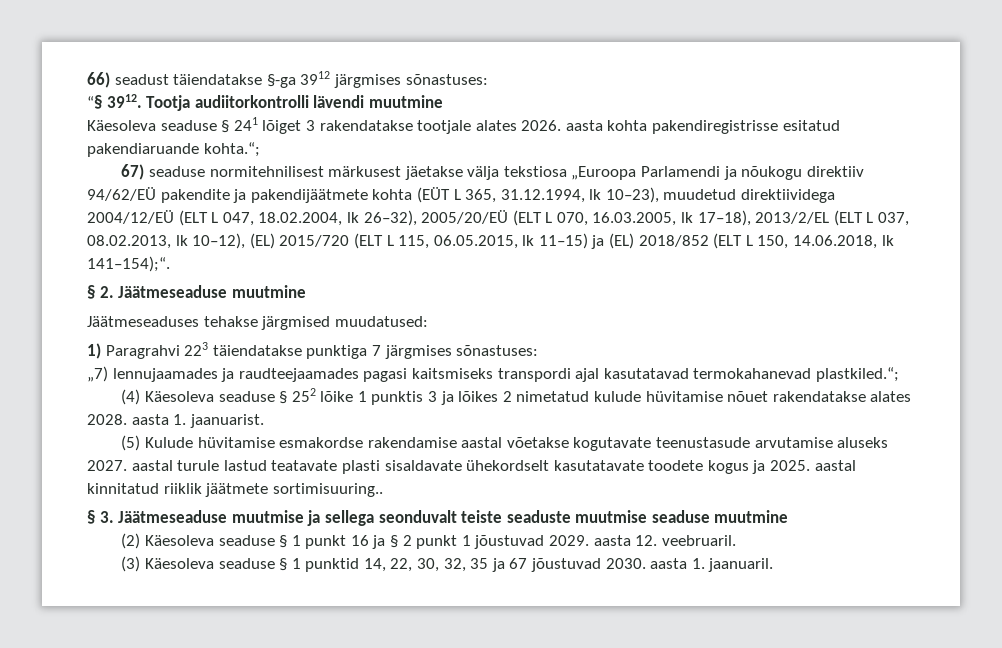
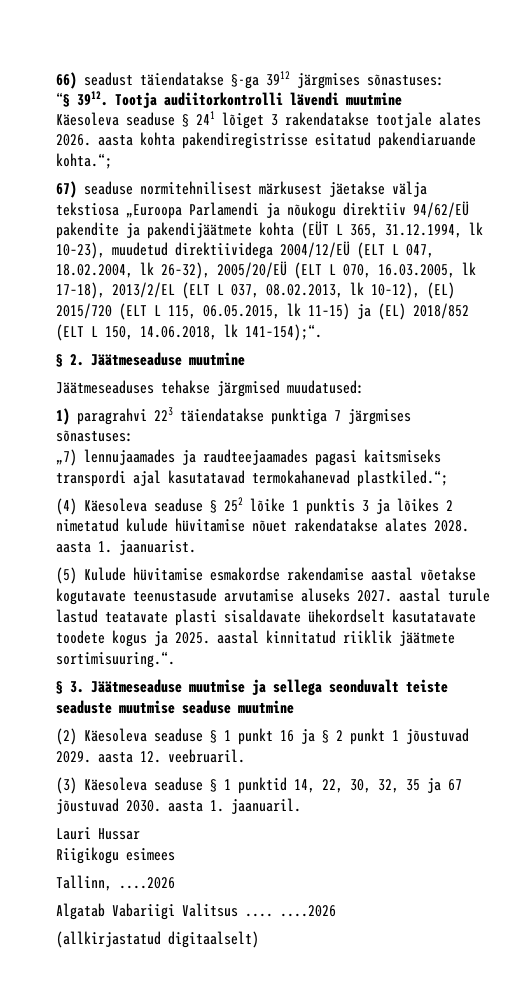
[105,345,180,359] Paragrahvi -> [77,408,147,425] paragrahvi
[272,483,383,497] sortimisuuring.. -> [56,651,175,668] sortimisuuring.“.
(774, 565) none -> [56,827,140,840] [56,847,175,864] [56,875,175,891] [56,903,336,920] [56,931,259,948] // Lauri Hussar // Riigikogu esimees // Tallinn, ....2026 // Algatab Vabariigi Valitsus .... ....2026 // (allkirjastatud digitaalselt)

